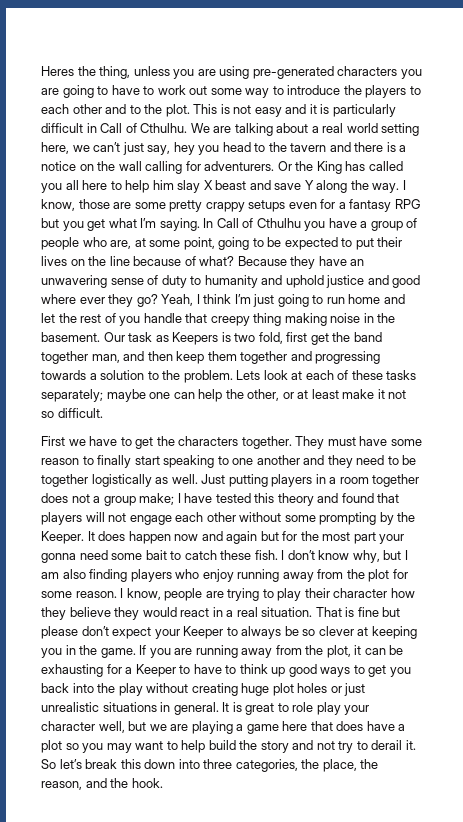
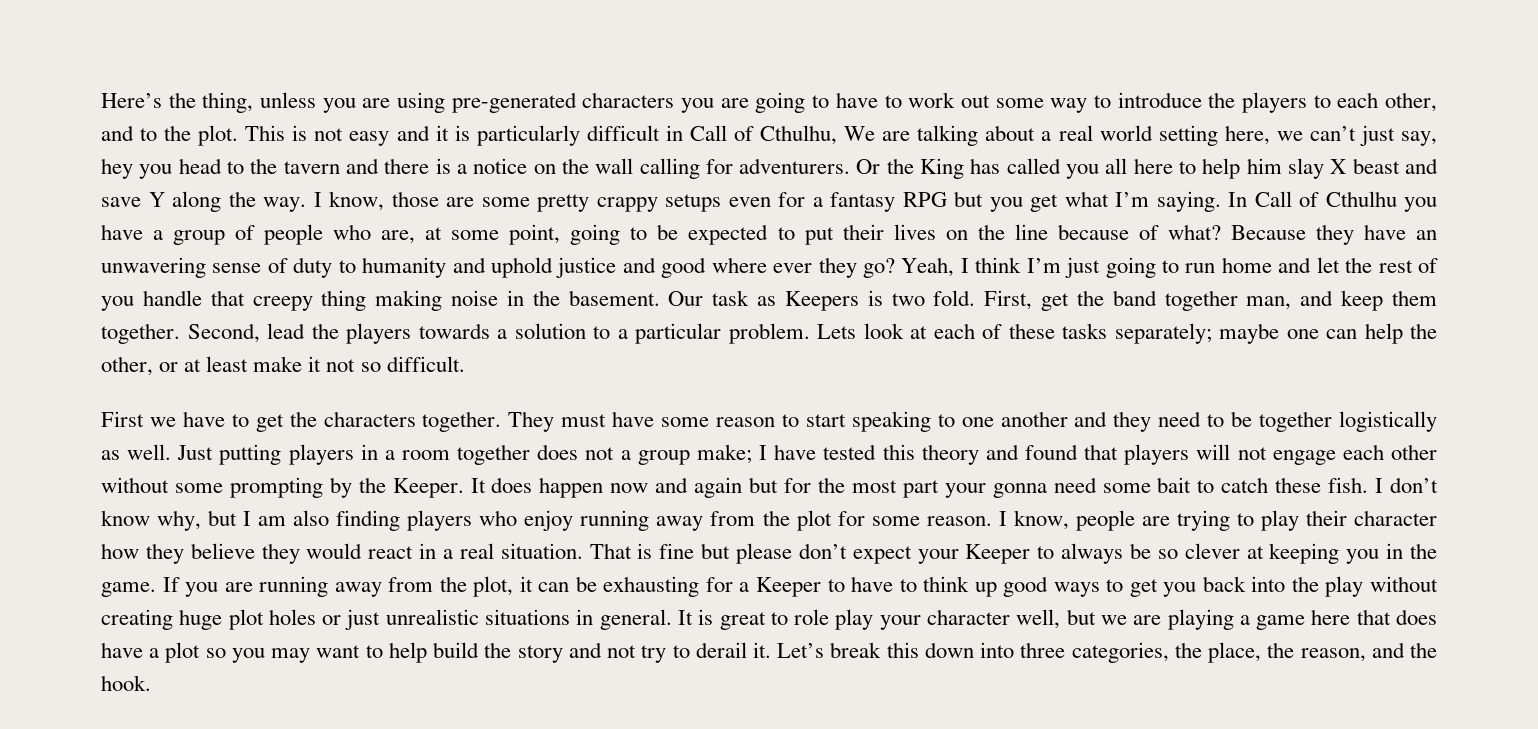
[41,66,74,76] Heres -> [101,93,162,108] Here’s
[72,104,102,114] other -> [1384,92,1437,112] other,
[140,123,188,133] Cthulhu. -> [760,125,838,145] Cthulhu,
[258,332,308,344] fold, first -> [933,290,1033,310] fold. First,
[147,351,173,361] then -> (1334, 298) none
[240,351,381,364] together and progressing -> [101,323,411,344] together. Second, lead the players
[162,370,181,380] the -> [617,323,721,344] a particular
[97,455,132,468] finally -> (799, 420) none
[41,759,82,769] So let’s -> [777,643,825,658] Let’s

